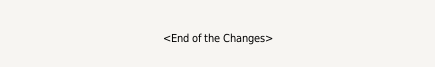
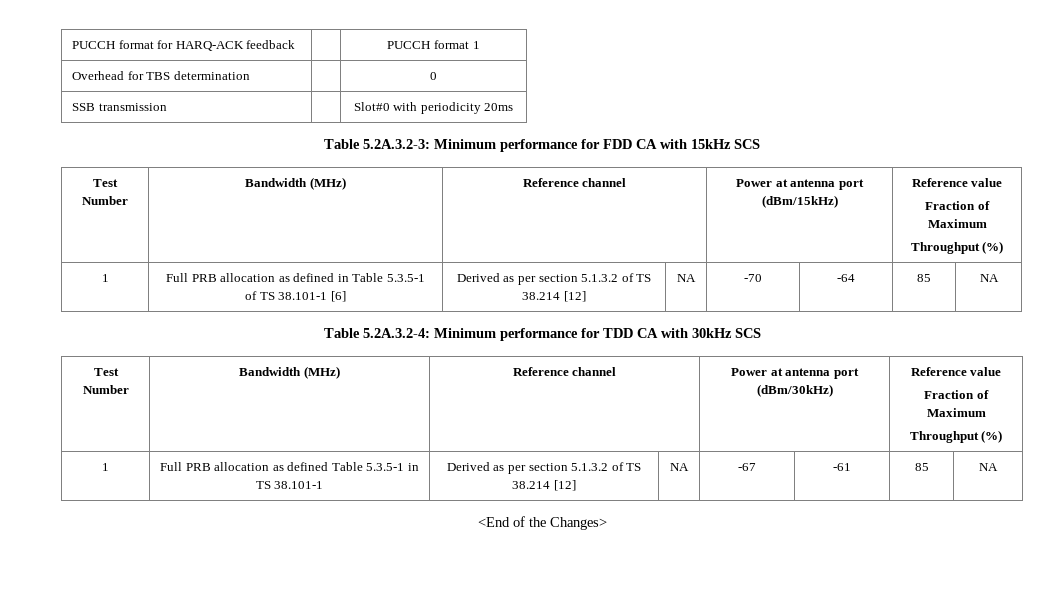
(162, 38) none -> [72,40,296,51] [387,40,480,49] [72,71,250,80] [430,72,437,80] [72,103,167,111] [353,102,514,114] [324,139,760,152] [93,179,118,187] [82,196,128,205] [245,177,346,190] [522,178,627,187] [736,179,864,190] [761,195,838,208] [911,178,1003,187] [925,201,990,210] [927,219,987,228] [910,241,1004,254] [101,274,109,282] [166,273,425,282] [245,291,346,302] [456,273,652,285] [522,291,586,302] [677,274,696,282] [744,274,762,282] [837,274,855,282] [917,274,931,282] [979,274,999,282] [323,328,761,341] [93,368,119,376] [82,385,129,394] [239,366,340,379] [512,367,617,376] [731,368,859,379] [756,384,833,397] [910,367,1002,376] [924,390,989,399] [926,408,986,417] [909,430,1003,443] [102,463,109,471] [160,462,419,471] [255,481,324,489] [446,462,642,474] [512,480,576,491] [670,463,689,471] [738,463,756,471] [833,463,851,471] [914,463,929,471] [979,463,998,471] PUCCH format for HARQ-ACK feedback | | PUCCH format 1 // Overhead for TBS determination | | 0 // SSB transmission | | Slot#0 with periodicity 20ms // Table 5.2A.3.2-3: Minimum performance for FDD CA with 15kHz SCS // Test Number | Bandwidth (MHz) | Reference channel | Power at antenna port (dBm/15kHz) | Reference value // Fraction of Maximum // Throughput (%) // 1 | Full PRB allocation as defined in Table 5.3.5-1 of TS 38.101-1 [6] | Derived as per section 5.1.3.2 of TS 38.214 [12] | NA | -70 | -64 | 85 | NA // Table 5.2A.3.2-4: Minimum performance for TDD CA with 30kHz SCS // Test Number | Bandwidth (MHz) | Reference channel | Power at antenna port (dBm/30kHz) | Reference value // Fraction of Maximum // Throughput (%) // 1 | Full PRB allocation as defined Table 5.3.5-1 in TS 38.101-1 | Derived as per section 5.1.3.2 of TS 38.214 [12] | NA | -67 | -61 | 85 | NA //

